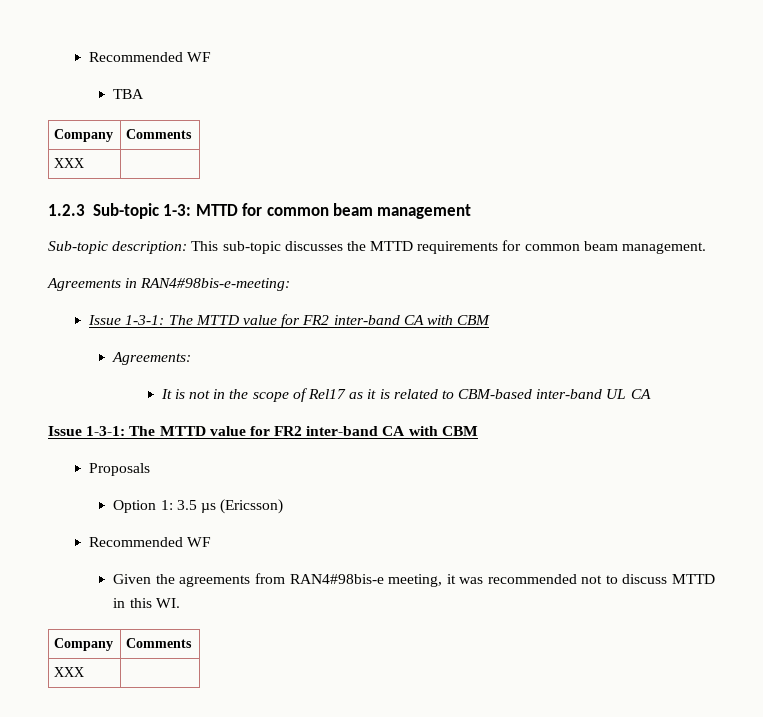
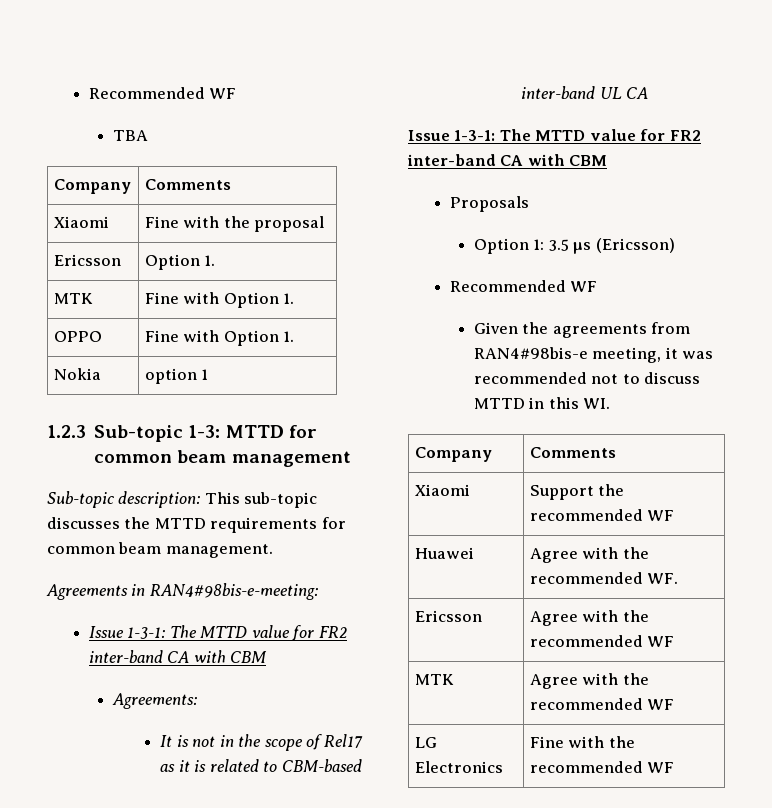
[54,158,85,168] XXX | -> [53,216,109,228] [144,216,325,232] [53,254,121,266] [144,254,216,270] [53,293,93,304] [144,292,295,308] [53,331,102,342] [144,330,295,346] [53,368,101,380] [144,368,209,384] Xiaomi | Fine with the proposal // Ericsson | Option 1. // MTK | Fine with Option 1. // OPPO | Fine with Option 1. // Nokia | option 1
[54,667,85,677] XXX | -> [414,484,470,496] [529,484,625,500] [529,509,675,521] [414,547,474,559] [529,547,649,563] [529,572,679,584] [414,610,482,622] [529,610,649,626] [529,635,675,647] [414,674,454,685] [529,673,649,689] [529,698,675,710] [414,737,437,748] [414,761,503,773] [529,736,635,748] [529,761,675,773] Xiaomi | Support the recommended WF // Huawei | Agree with the recommended WF. // Ericsson | Agree with the recommended WF // MTK | Agree with the recommended WF // LG Electronics | Fine with the recommended WF

